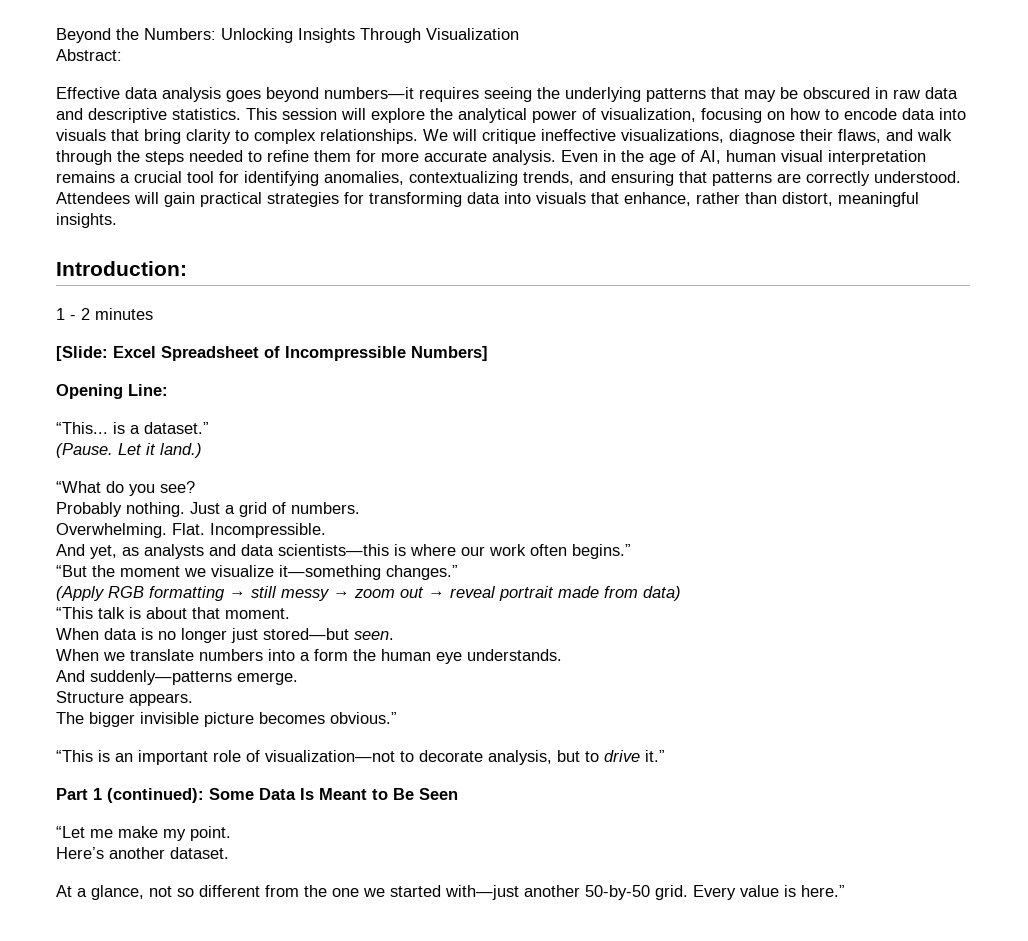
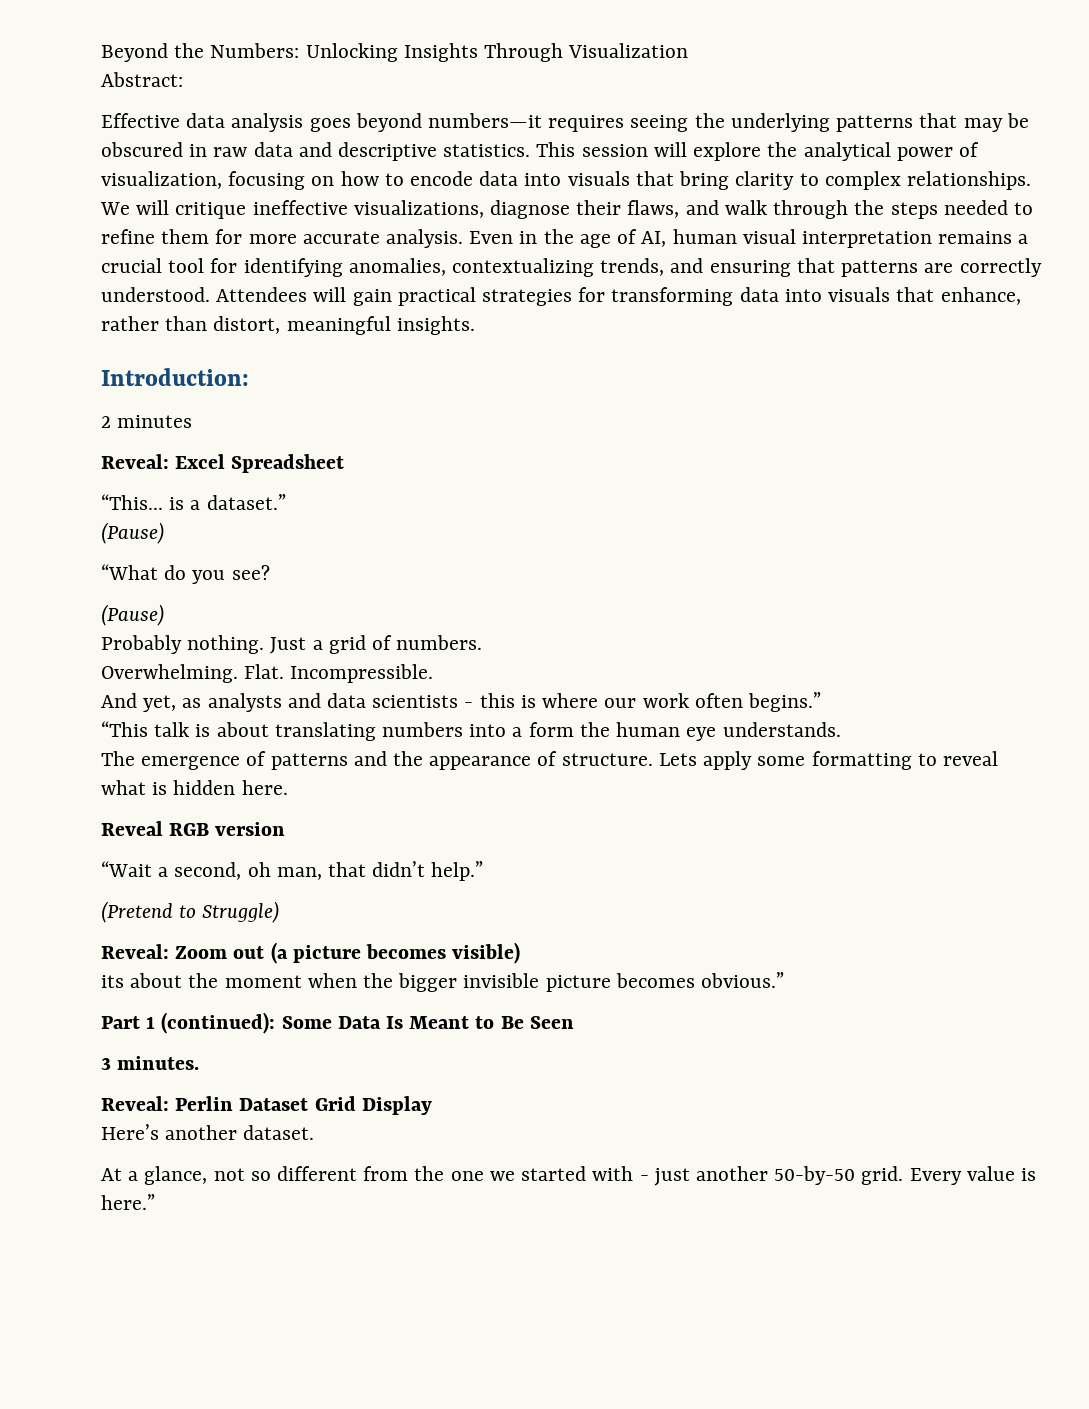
[56,308,76,320] 1 - -> (249, 377) none
[56,346,108,361] [Slide: -> [101,454,169,469] Reveal:
[264,346,488,361] [56,384,168,399] of Incompressible Numbers] // Opening Line: -> (345, 463) none
[56,443,202,458] (Pause. Let it land.) -> [101,522,164,544] (Pause)
(195, 487) none -> [101,604,164,626] // (Pause)
[278,544,389,556] scientists—this -> [372,693,515,708] scientists - this
[56,565,458,580] [56,586,681,601] [56,607,290,619] [56,628,394,643] [56,649,194,661] “But the moment we visualize it—something changes.” // (Apply RGB formatting → still messy → zoom out → reveal portrait made from data) // “This talk is about that moment. // When data is no longer just stored—but seen. // When we translate -> [101,721,376,741] “This talk is about translating
[56,670,298,685] [56,691,193,706] [56,712,84,724] And suddenly—patterns emerge. // Structure appears. // The -> [101,751,998,770] [101,780,288,795] [101,821,286,836] [101,861,484,881] [101,901,280,923] [101,942,521,964] [101,973,394,988] The emergence of patterns and the appearance of structure. Lets apply some formatting to reveal what is hidden here. // Reveal RGB version // “Wait a second, oh man, that didn’t help.” // (Pretend to Struggle) // Reveal: Zoom out (a picture becomes visible) // its about the moment when the
[56,750,665,765] // “This is an important role of visualization—not to decorate analysis, but to drive it.” -> (785, 980) none
[56,826,231,841] “Let me make my point. -> [101,1056,200,1070] [101,1096,432,1115] 3 minutes. // Reveal: Perlin Dataset Grid Display
[445,885,519,900] with—just -> [592,1166,690,1186] with - just

